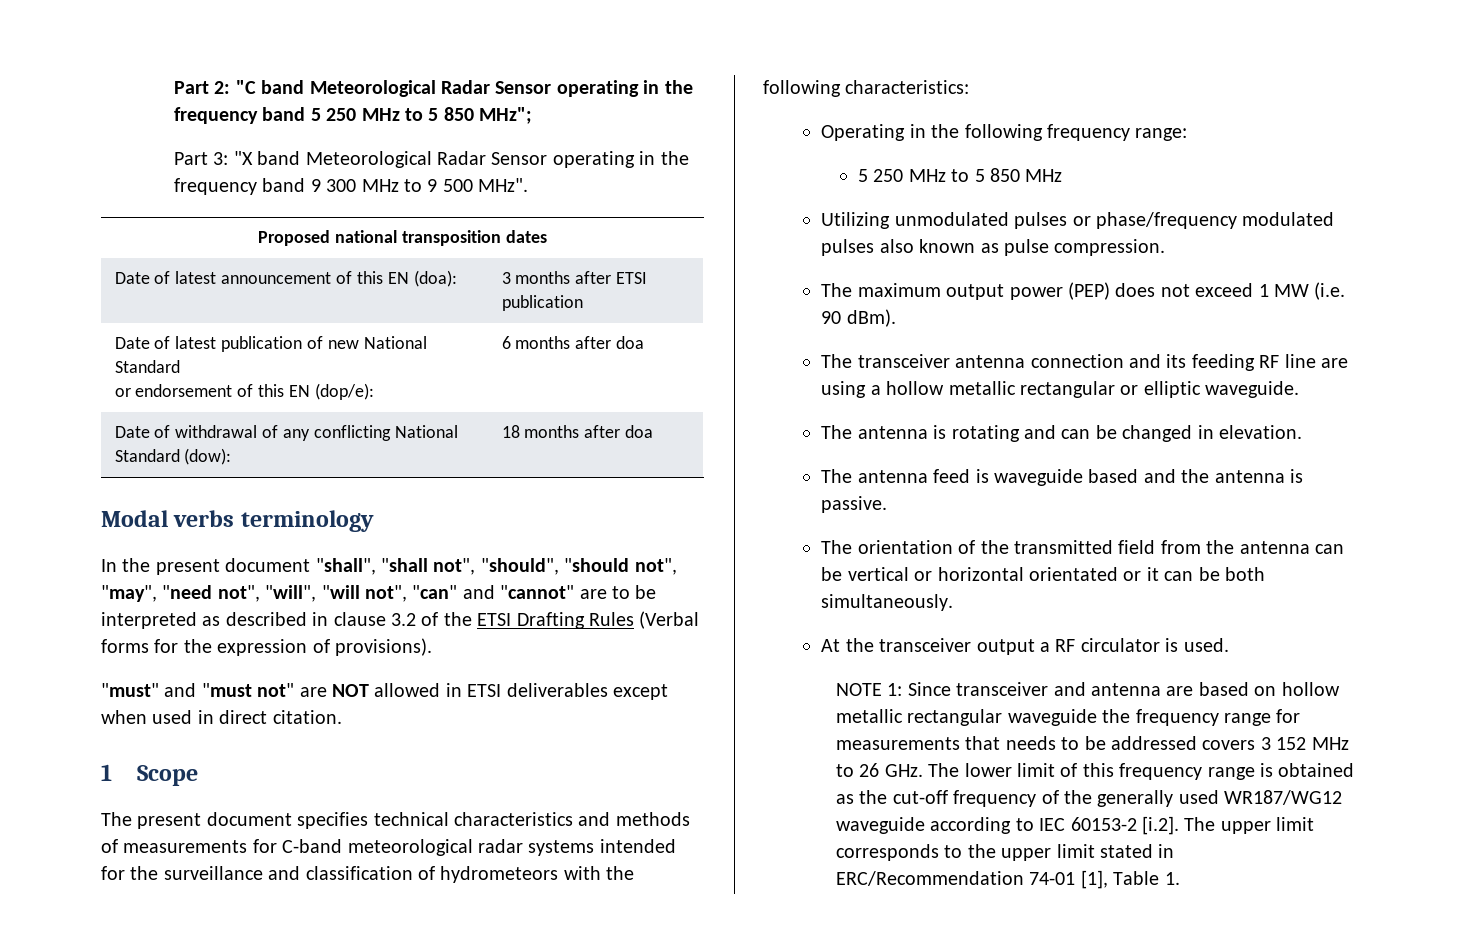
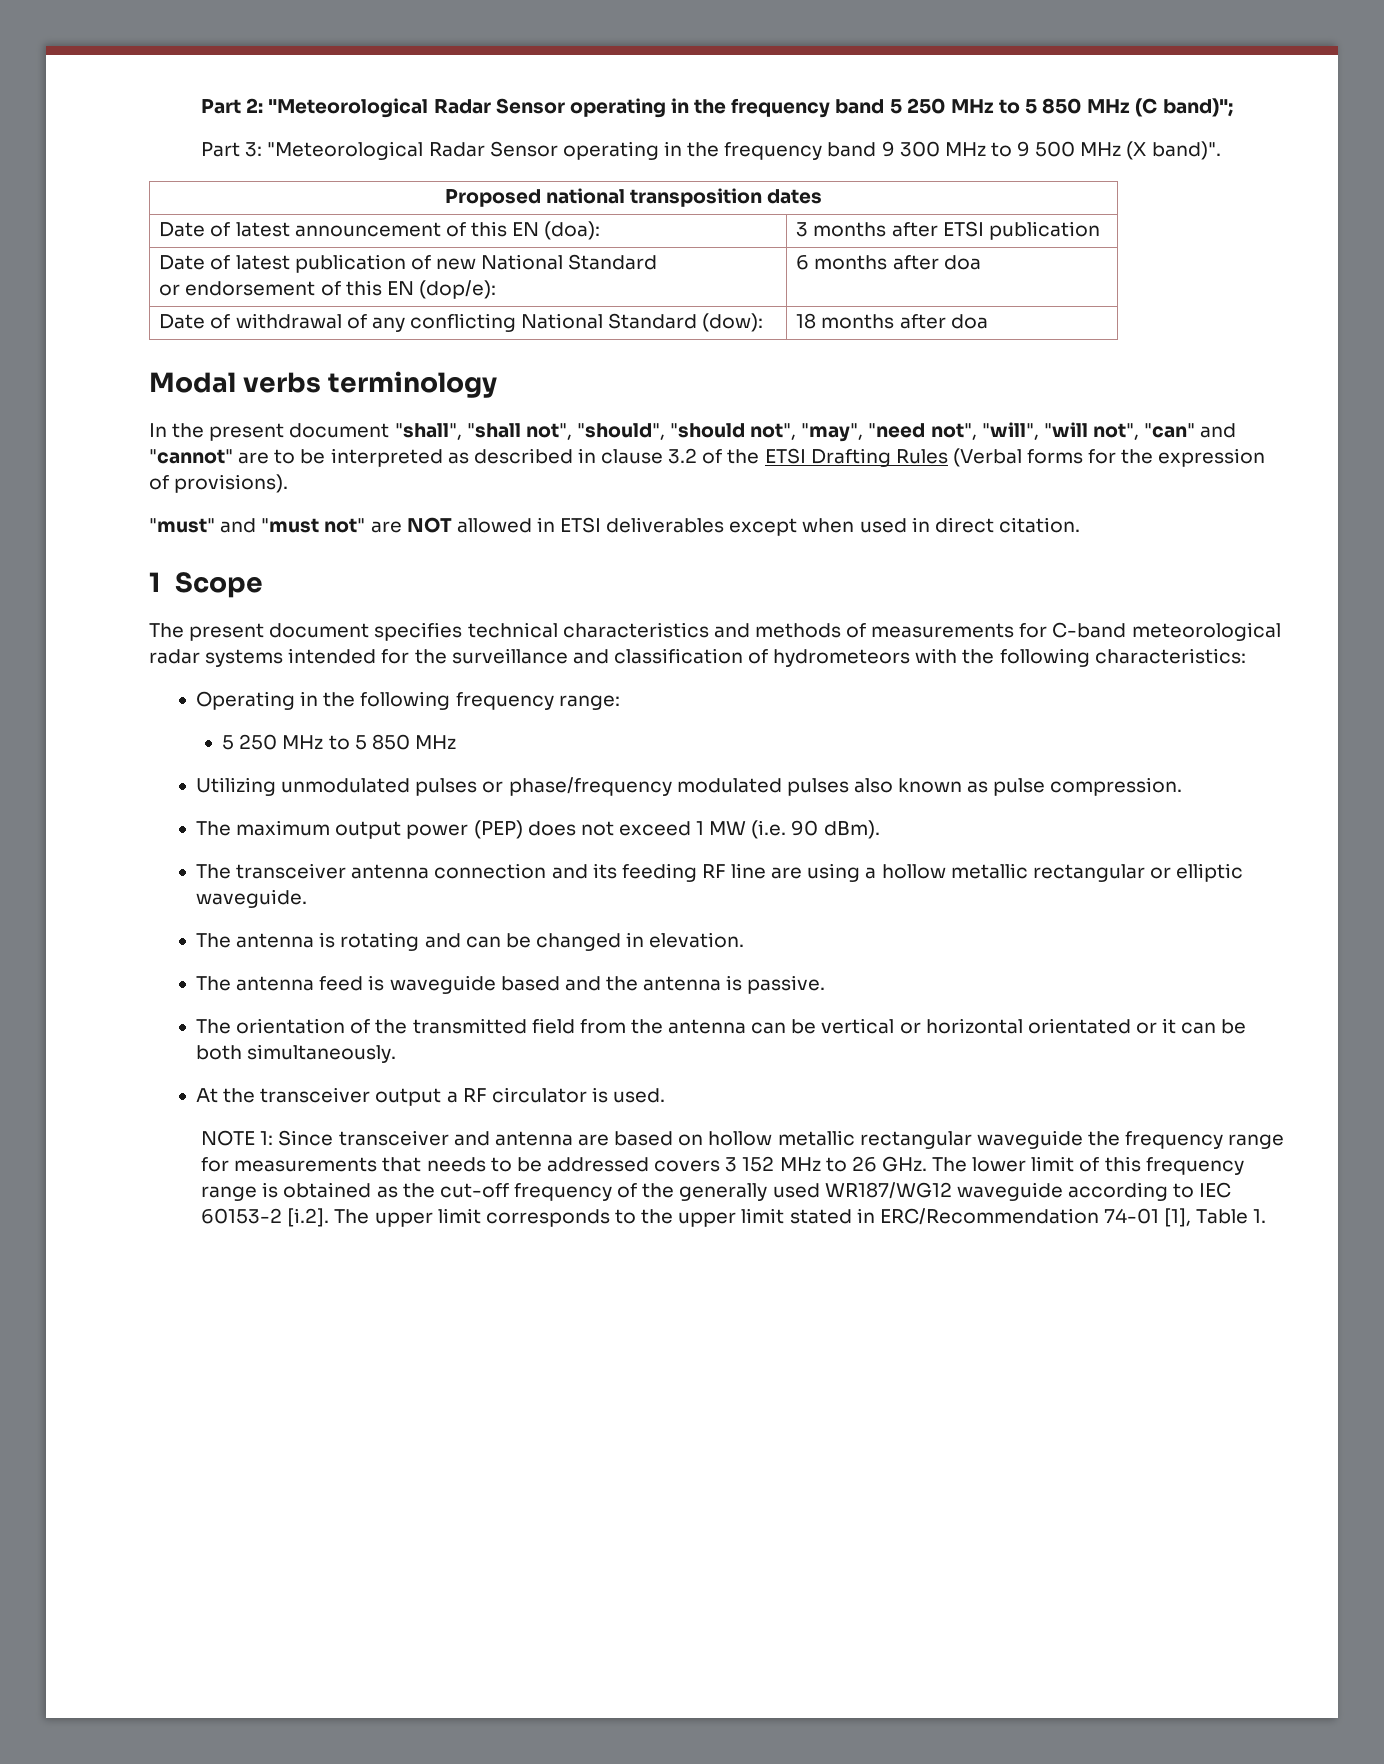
[235,80,436,97] "C band Meteorological -> [268,98,429,118] "Meteorological
[479,107,533,124] MHz"; -> [1087,98,1233,117] MHz (C band)";
[233,151,432,168] "X band Meteorological -> [267,141,424,160] "Meteorological
[478,178,529,192] MHz". -> [1080,141,1221,160] MHz (X band)".

